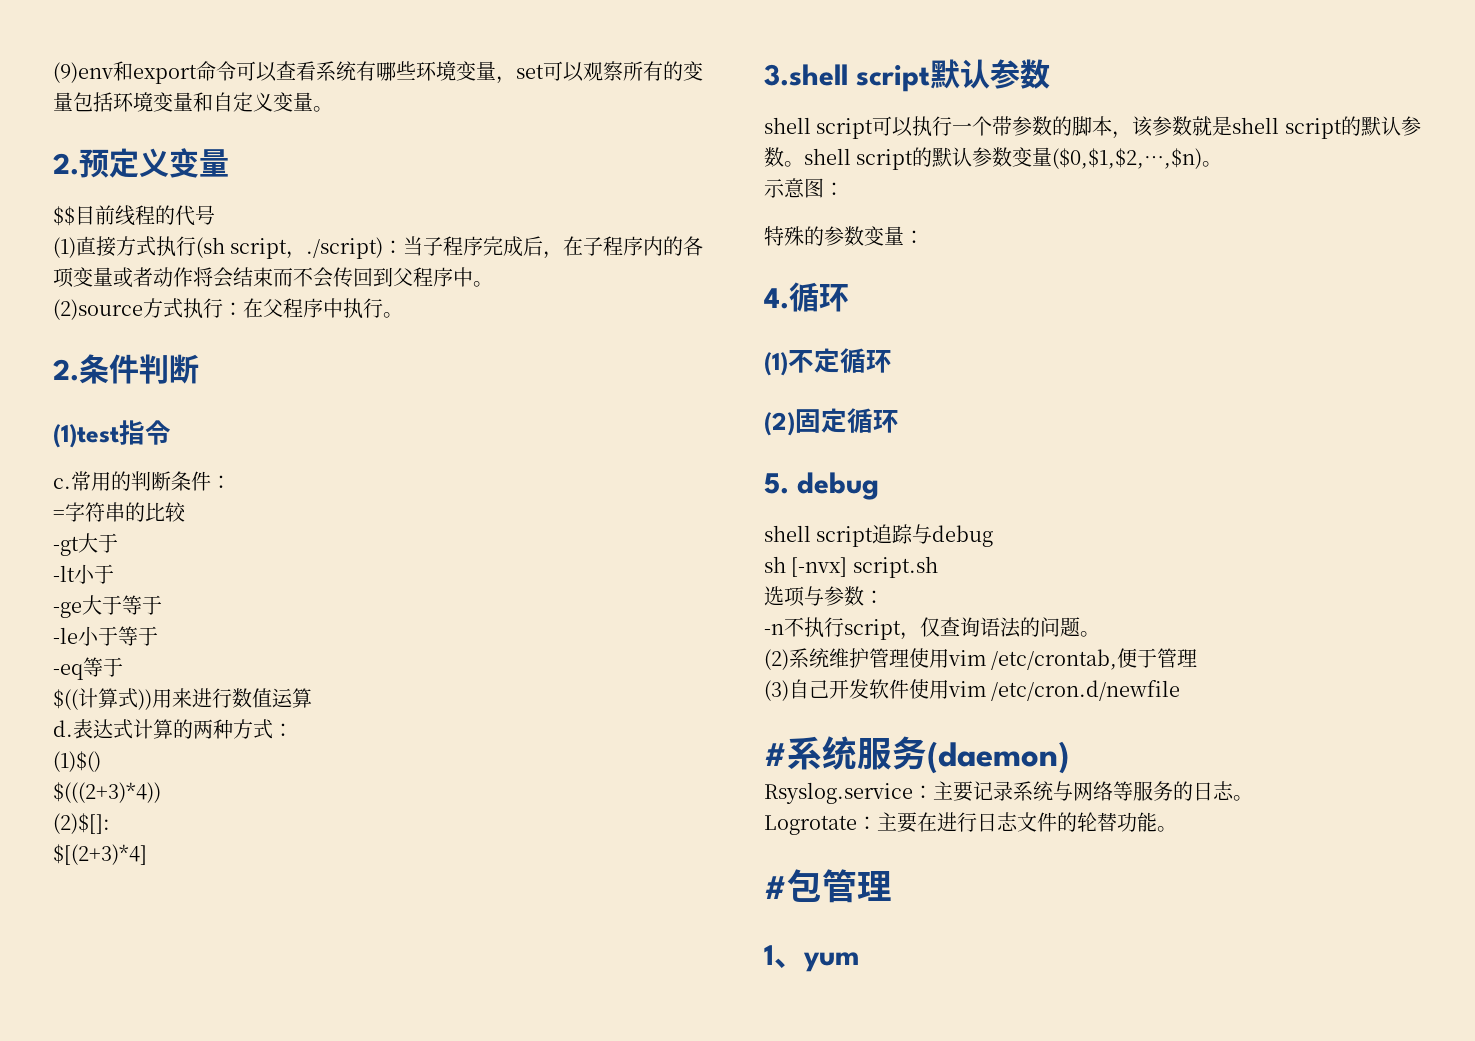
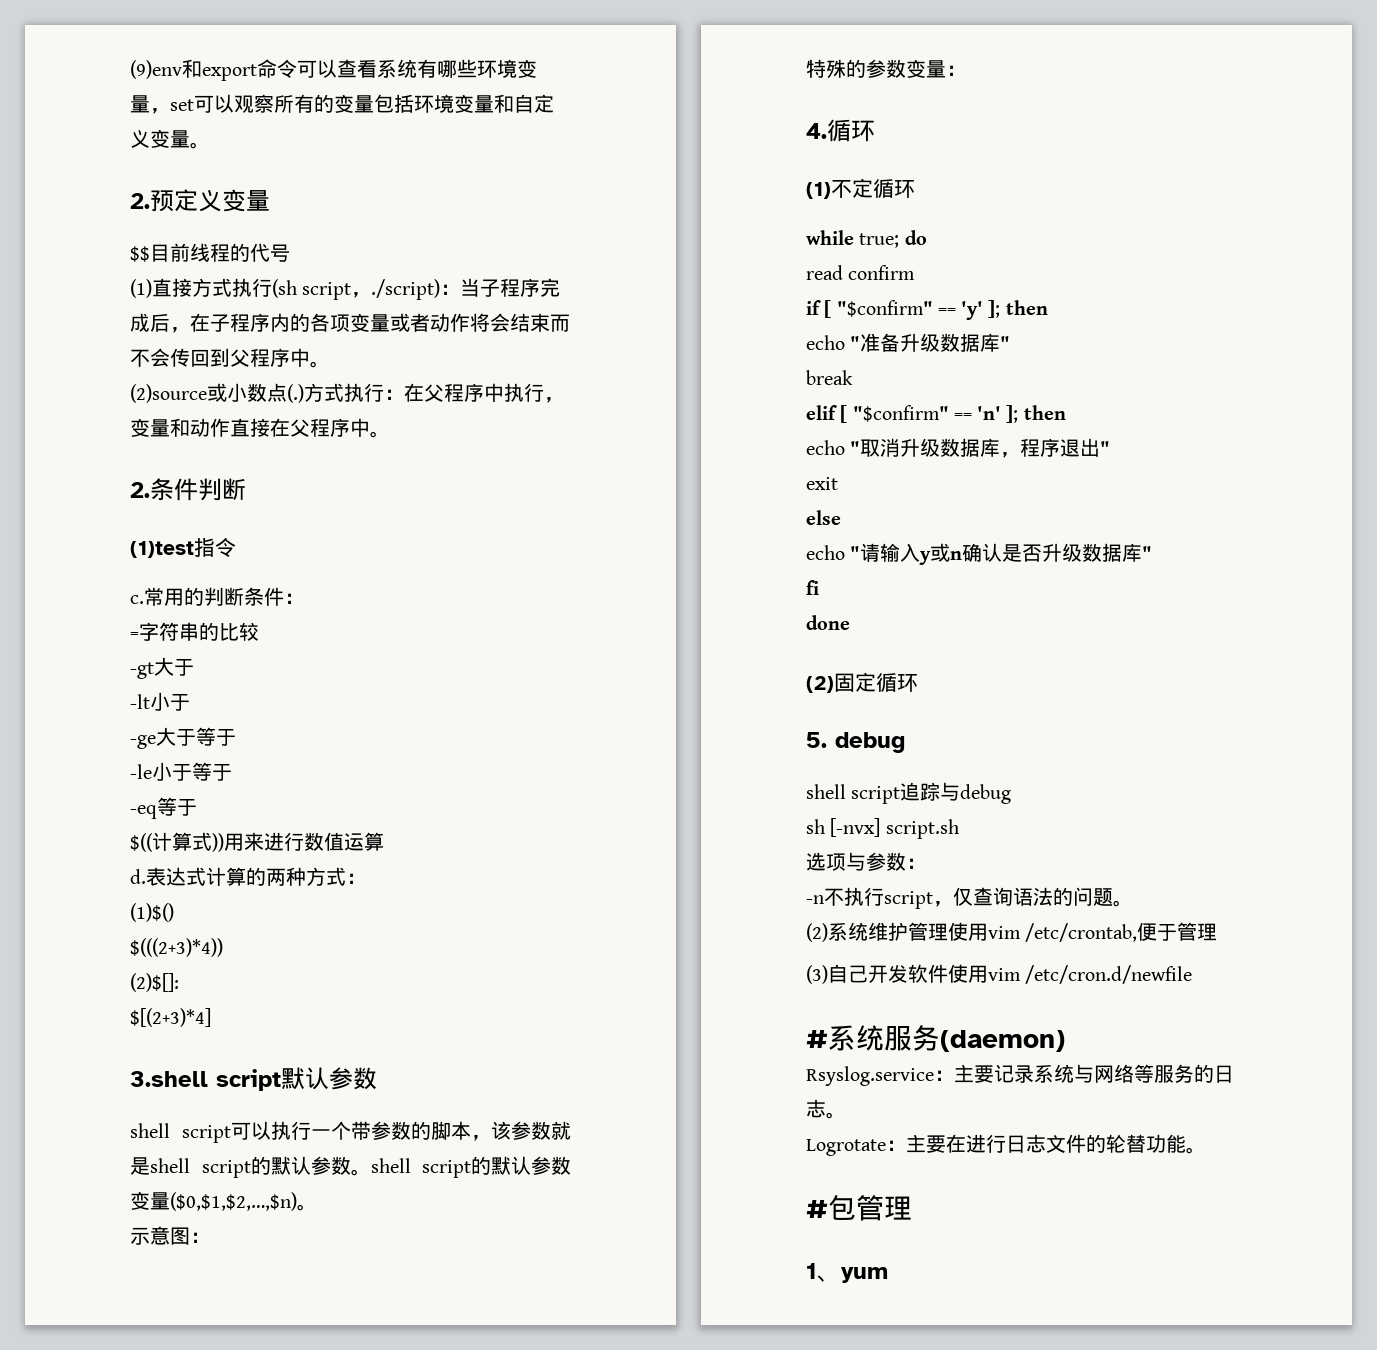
(143, 309) none -> [207,383,304,403] 或小数点(.)
(383, 308) none -> [544,397,564,403] [130,418,370,437] ，变量和动作直接在父程序中
(892, 361) none -> [806,230,927,248] [806,265,916,280] [806,300,1048,320] [806,333,1011,352] [806,370,853,385] [806,405,1066,423] [806,438,1111,458] [806,477,838,490] [806,510,841,525] [806,543,1153,565] [806,580,819,595] [806,615,850,630] // while true; do // read confirm // if [ "$confirm" == 'y' ]; then // echo "准备升级数据库" // break // elif [ "$confirm" == 'n' ]; then // echo "取消升级数据库，程序退出" // exit // else // echo "请输入y或n确认是否升级数据库" // fi // done

